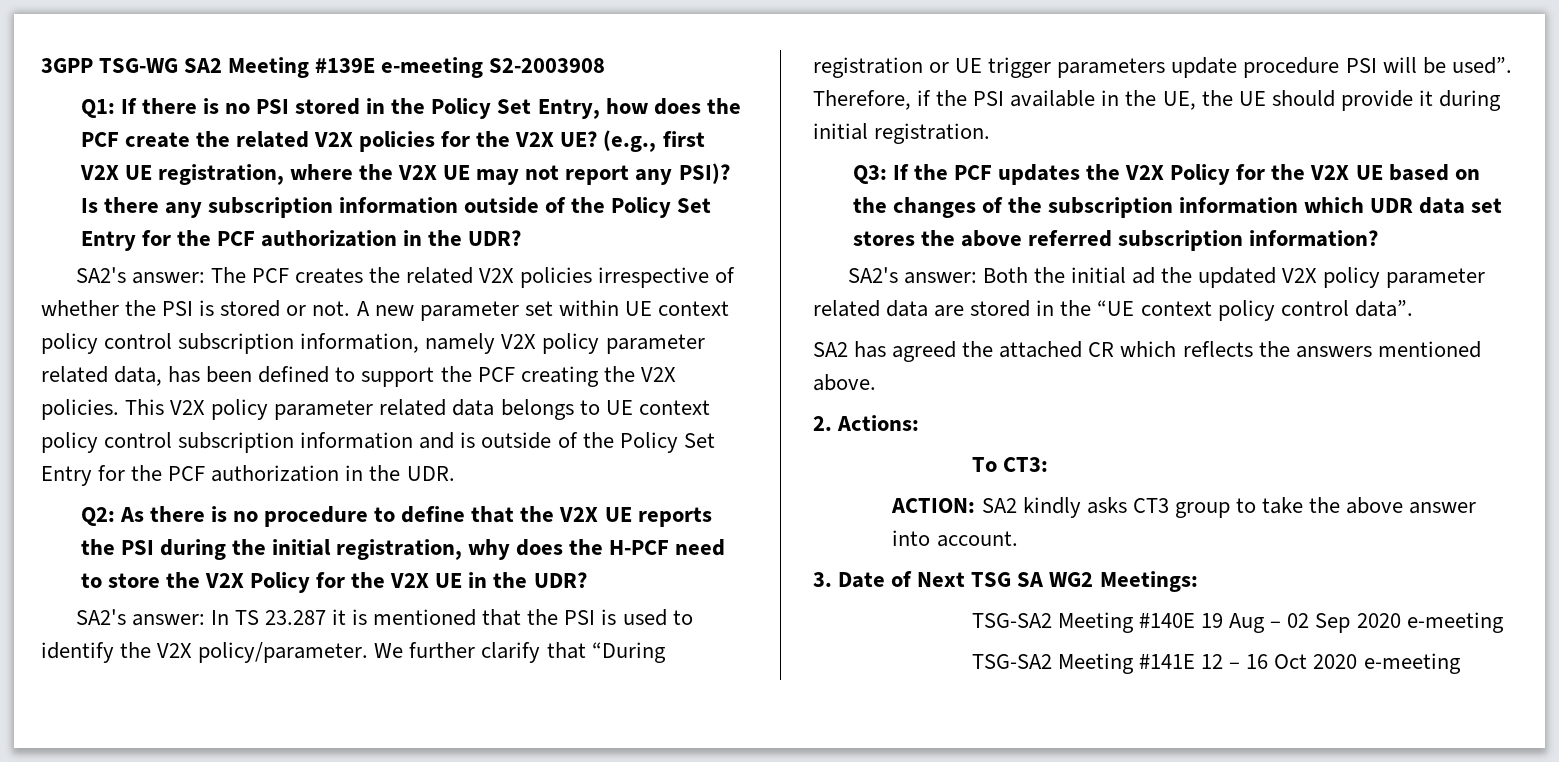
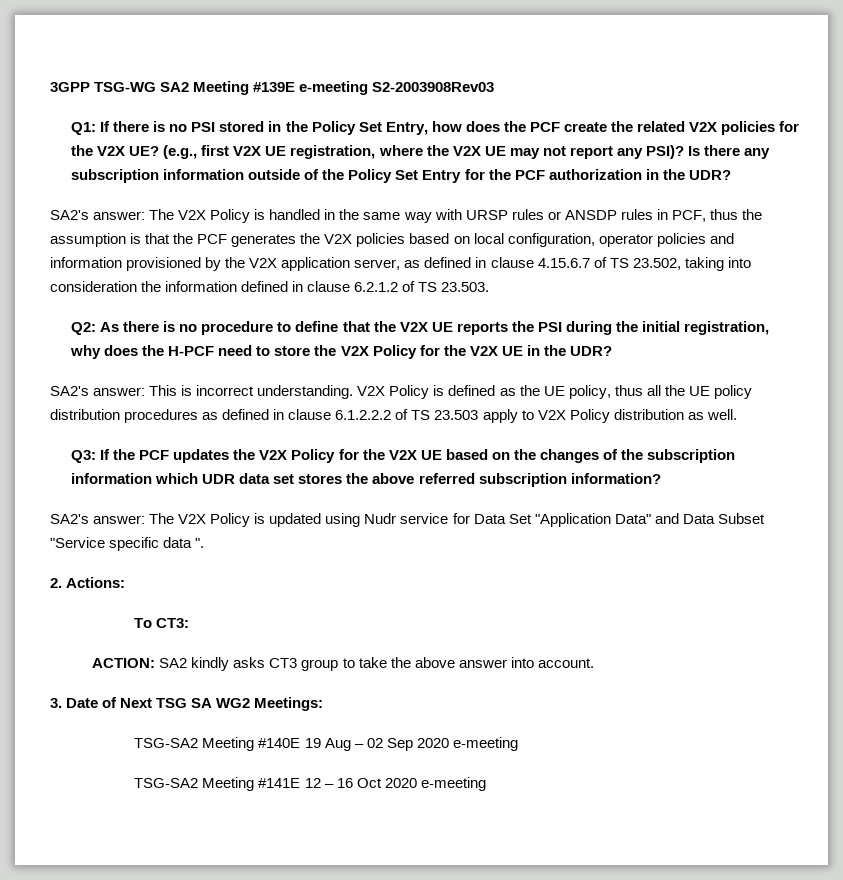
[489,58,606,73] S2-2003908 -> [372,82,495,92] S2-2003908Rev03
[251,267,736,288] [41,300,729,321] [41,333,705,354] [41,366,676,387] [41,399,710,420] [41,432,715,453] [41,465,455,486] PCF creates the related V2X policies irrespective of whether the PSI is stored or not. A new parameter set within UE context policy control subscription information, namely V2X policy parameter related data, has been defined to support the PCF creating the V2X policies. This V2X policy parameter related data belongs to UE context policy control subscription information and is outside of the Policy Set Entry for the PCF authorization in the UDR. -> [178,209,762,223] [50,233,734,247] [50,257,751,271] [50,281,490,292] V2X Policy is handled in the same way with URSP rules or ANSDP rules in PCF, thus the assumption is that the PCF generates the V2X policies based on local configuration, operator policies and information provisioned by the V2X application server, as defined in clause 4.15.6.7 of TS 23.502, taking into consideration the information defined in clause 6.2.1.2 of TS 23.503.
[210,609,693,626] [41,642,666,663] [813,57,1512,78] [813,90,1501,111] [813,123,991,144] In TS 23.287 it is mentioned that the PSI is used to identify the V2X policy/parameter. We further clarify that “During registration or UE trigger parameters update procedure PSI will be used”. Therefore, if the PSI available in the UE, the UE should provide it during initial registration. -> [149,385,752,399] [50,409,737,423] This is incorrect understanding. V2X Policy is defined as the UE policy, thus all the UE policy distribution procedures as defined in clause 6.1.2.2.2 of TS 23.503 apply to V2X Policy distribution as well.
[982,267,1486,288] [813,300,1413,321] [813,341,1481,362] [813,374,876,391] Both the initial ad the updated V2X policy parameter related data are stored in the “UE context policy control data”. // SA2 has agreed the attached CR which reflects the answers mentioned above. -> [149,513,765,527] [50,537,205,551] The V2X Policy is updated using Nudr service for Data Set "Application Data" and Data Subset "Service specific data ".

